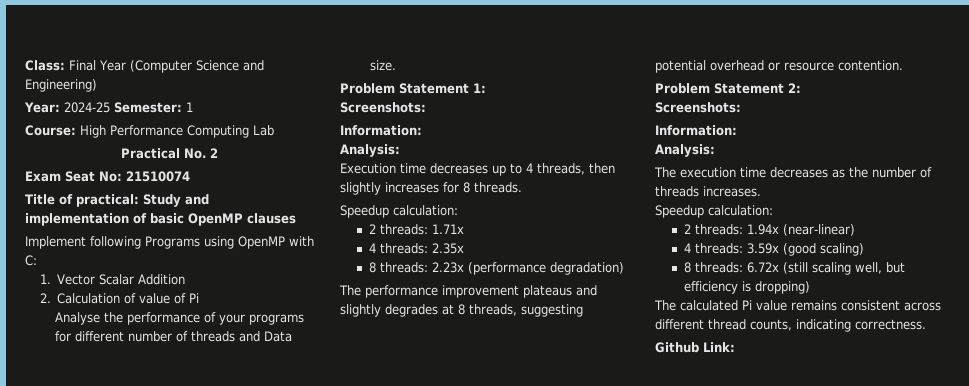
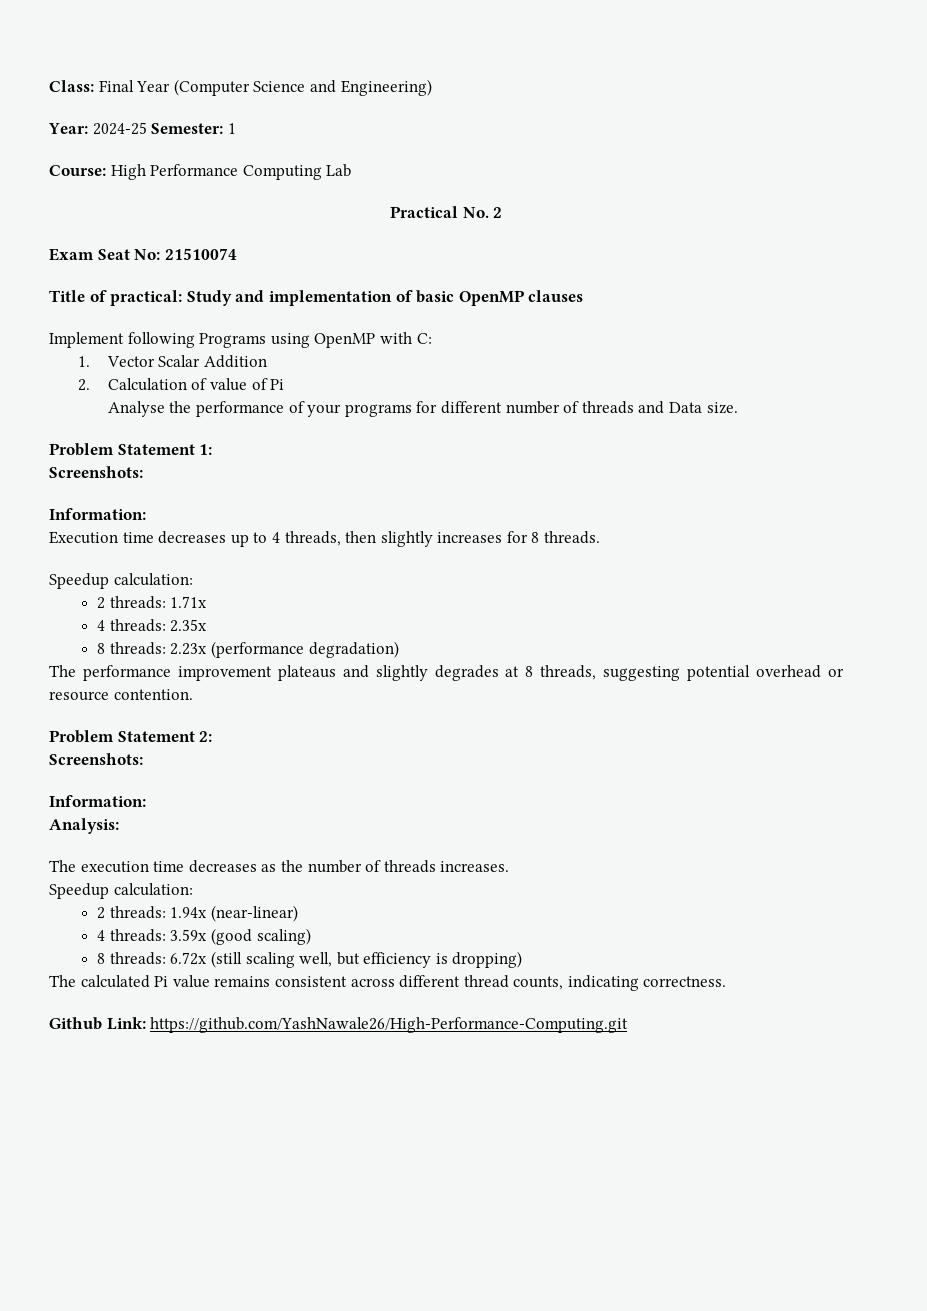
[340,144,400,157] // Analysis: -> (146, 514) none
(735, 347) none -> [150,1017,629,1033] https://github.com/YashNawale26/High-Performance-Computing.git

